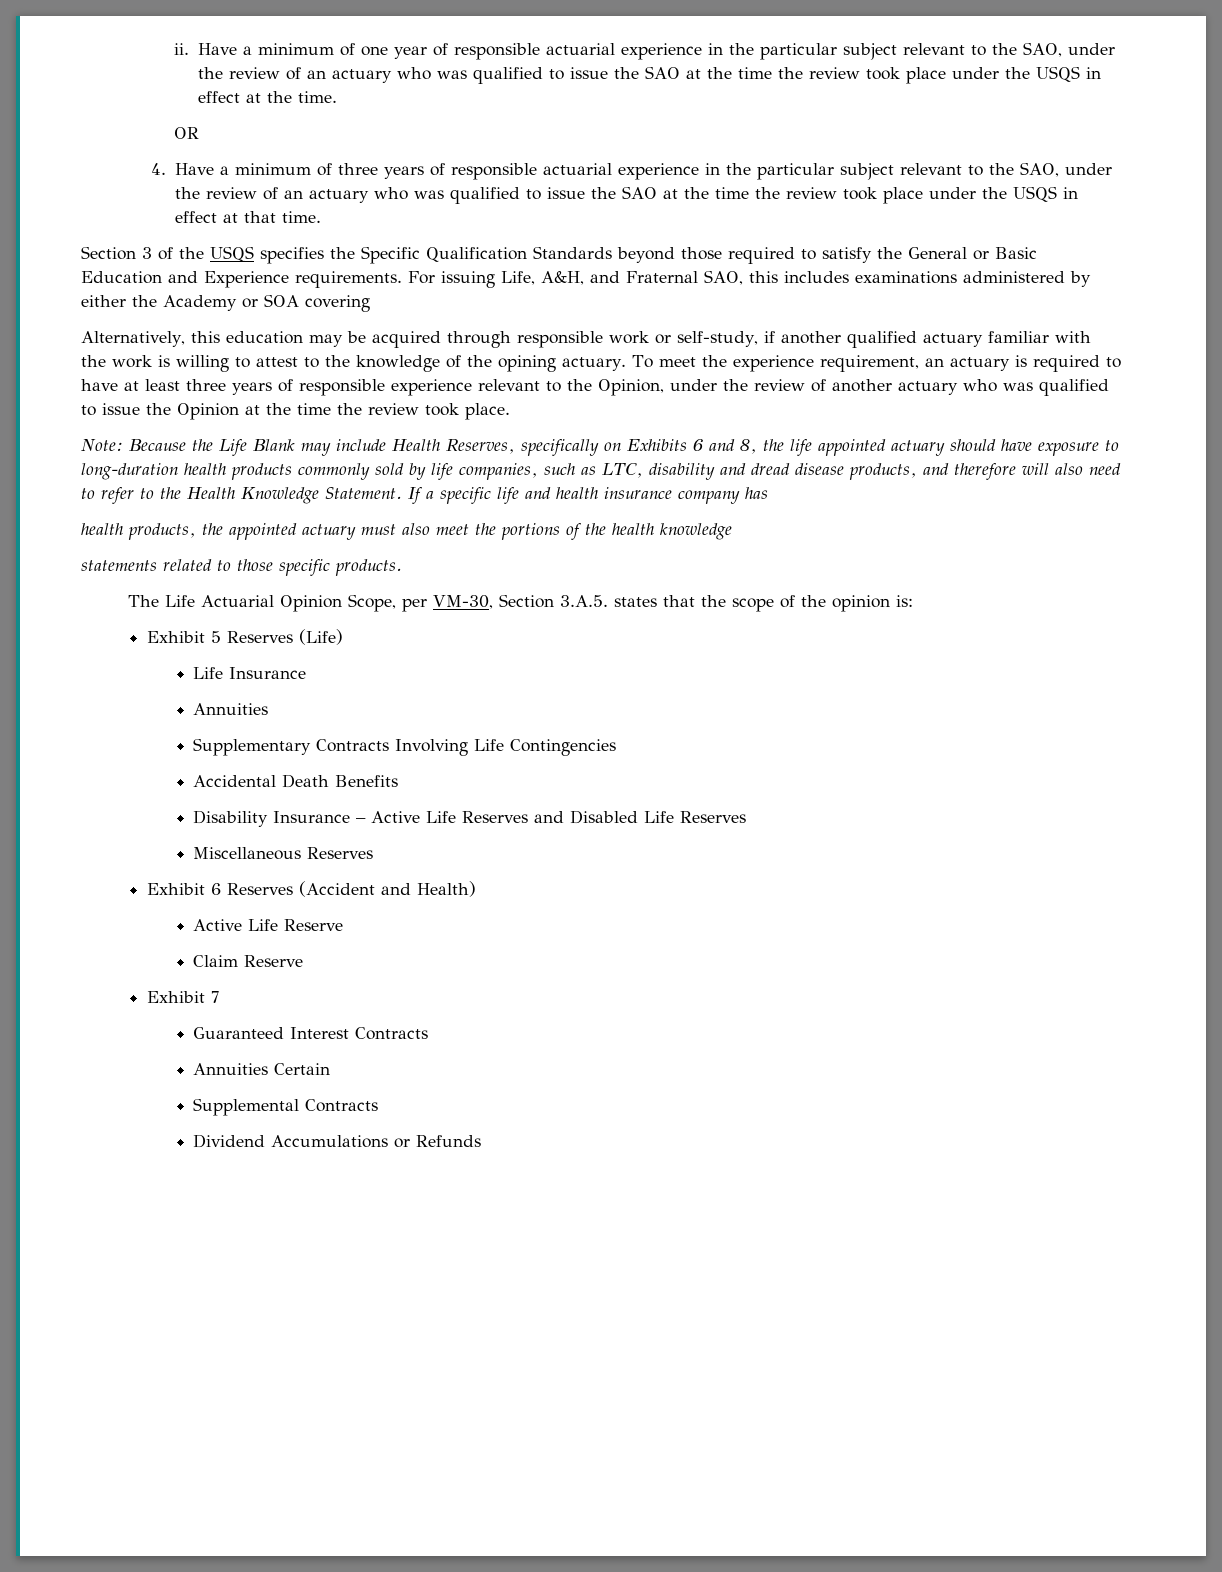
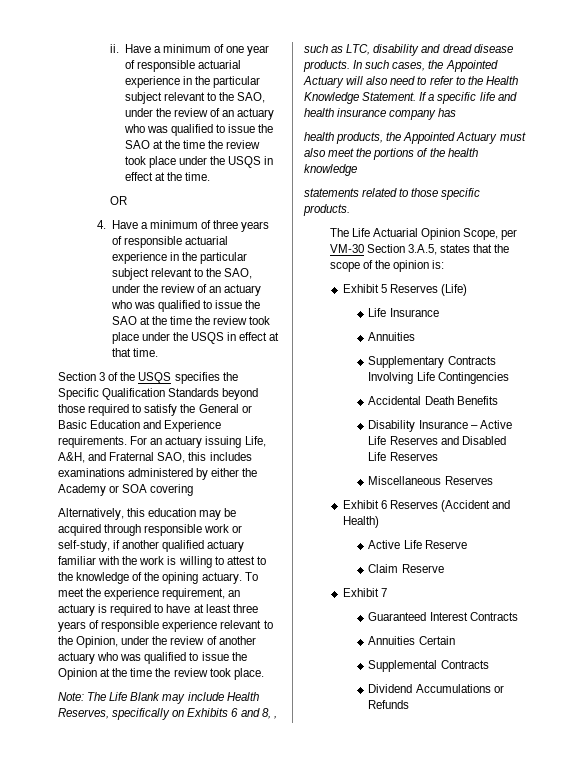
(435, 277) none -> [150,436,203,448] an actuary
[129,439,213,451] Because the -> [87,692,107,701] The
[763,439,1119,456] [81,463,538,480] the life appointed actuary should have exposure to long-duration health products commonly sold by life companies, -> [273,716,277,719] ,
[848,463,1016,480] products, and therefore -> [303,60,498,72] [303,76,344,88] products. In such cases, the Appointed Actuary
[229,523,356,540] appointed actuary -> [403,132,498,144] Appointed Actuary
[432,594,608,609] VM-30, Section 3.A.5. -> [329,244,438,255] VM-30 Section 3.A.5,

